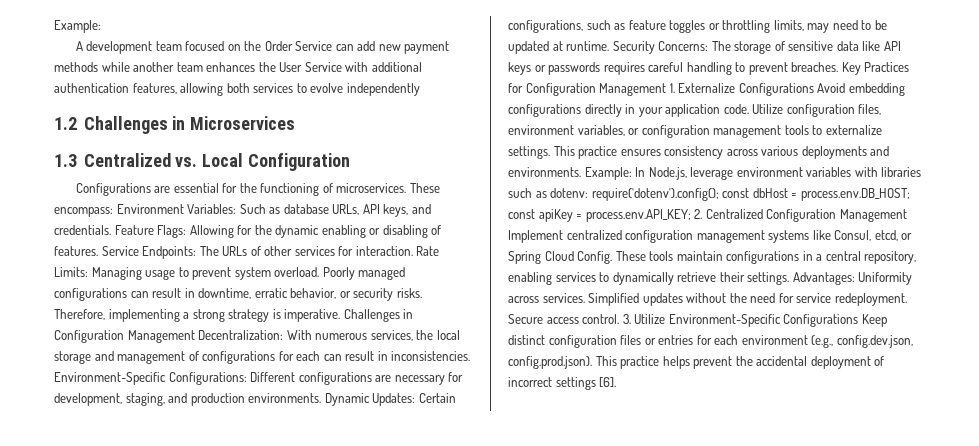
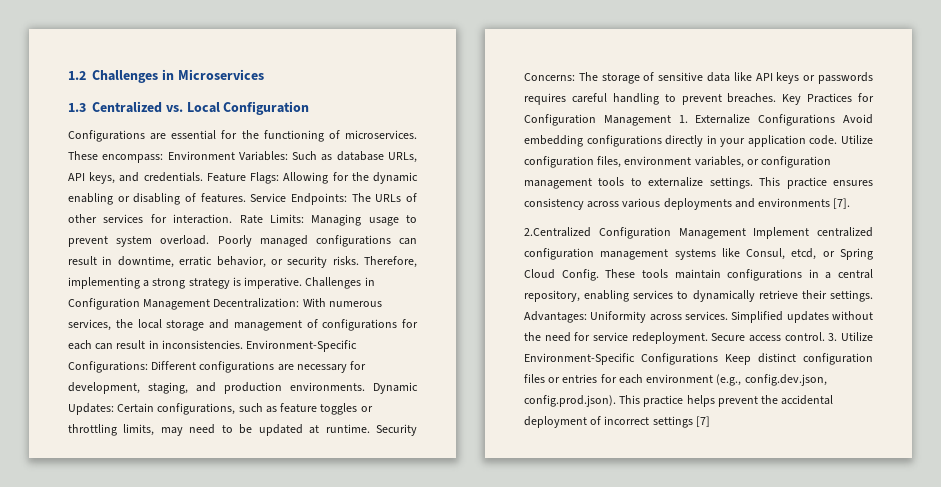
[54,20,101,33] [75,41,450,54] [54,62,422,72] [54,83,420,96] Example: // A development team focused on the Order Service can add new payment methods while another team enhances the User Service with additional authentication features, allowing both services to evolve independently // -> (68, 75) none
[508,167,922,180] [508,188,910,201] [508,209,763,222] environments. Example: In Node.js, leverage environment variables with libraries such as dotenv: require('dotenv').config(); const dbHost = process.env.DB_HOST; const apiKey = process.env.API_KEY; 2. Centralized -> [758,198,851,209] [524,227,591,237] environments [7]. // 2.Centralized
[599,377,617,387] [6]. -> [695,416,710,427] [7]

